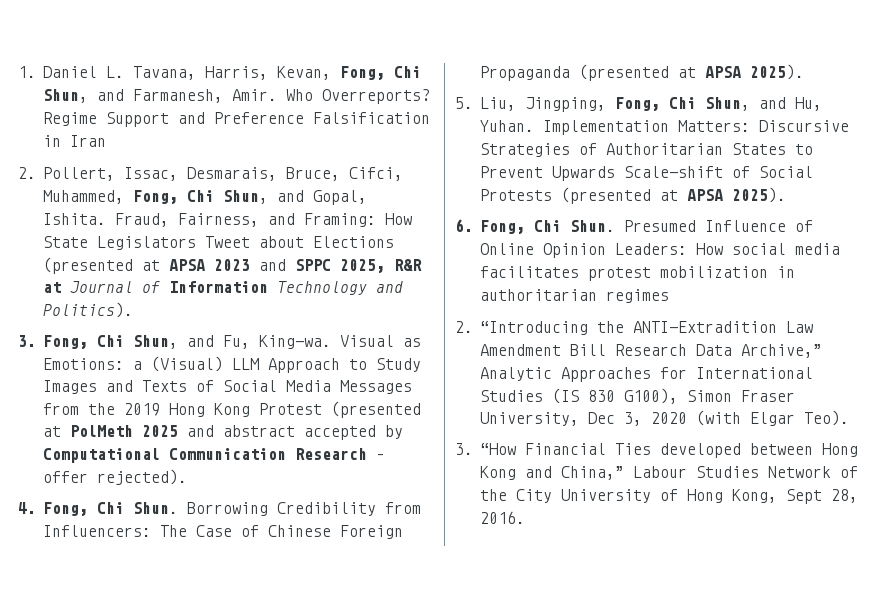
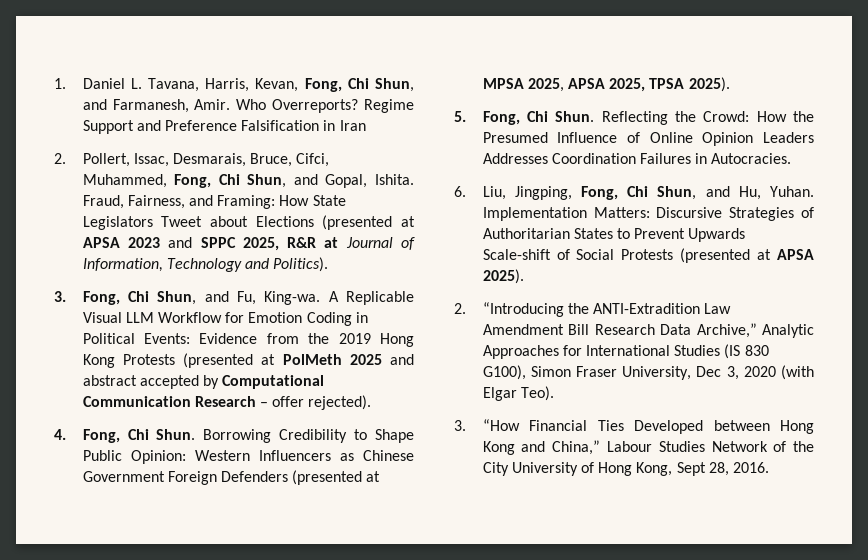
[168,281,268,293] Information -> [82,258,163,272] Information,
[339,335,421,347] [42,356,421,373] [42,380,412,394] Visual as Emotions: a (Visual) LLM Approach to Study Images and Texts of Social Media Messages -> [328,291,414,305] [82,312,368,326] [82,333,258,344] A Replicable Visual LLM Workflow for Emotion Coding in Political Events: Evidence
[258,403,322,415] Protest -> [122,354,175,365] Protests
[384,502,421,514] [42,525,403,539] [479,64,804,81] [455,97,473,109] from Influencers: The Case of Chinese Foreign Propaganda (presented at APSA 2025). // 5. -> [354,429,414,443] [82,450,415,464] [82,470,381,485] [482,77,730,92] [454,111,814,125] [482,132,814,146] [482,153,792,164] [454,186,466,197] to Shape Public Opinion: Western Influencers as Chinese Government Foreign Defenders (presented at MPSA 2025, APSA 2025, TPSA 2025). // 5. Fong, Chi Shun. Reflecting the Crowd: How the Presumed Influence of Online Opinion Leaders Addresses Coordination Failures in Autocracies. // 6.
[455,219,813,234] [479,243,840,258] [479,266,795,281] [479,289,669,303] // 6. Fong, Chi Shun. Presumed Influence of Online Opinion Leaders: How social media facilitates protest mobilization in authoritarian regimes -> (524, 276) none
[659,443,741,458] developed -> [634,420,704,434] Developed

